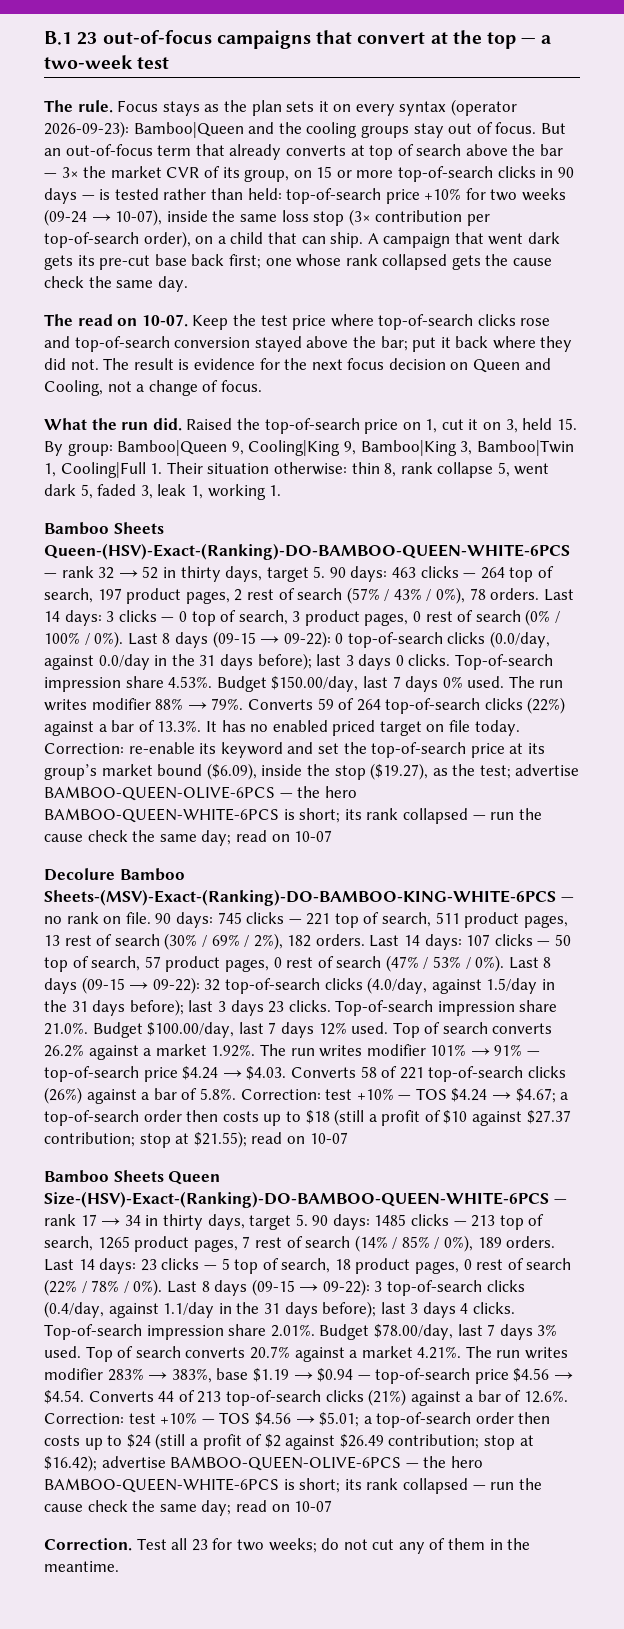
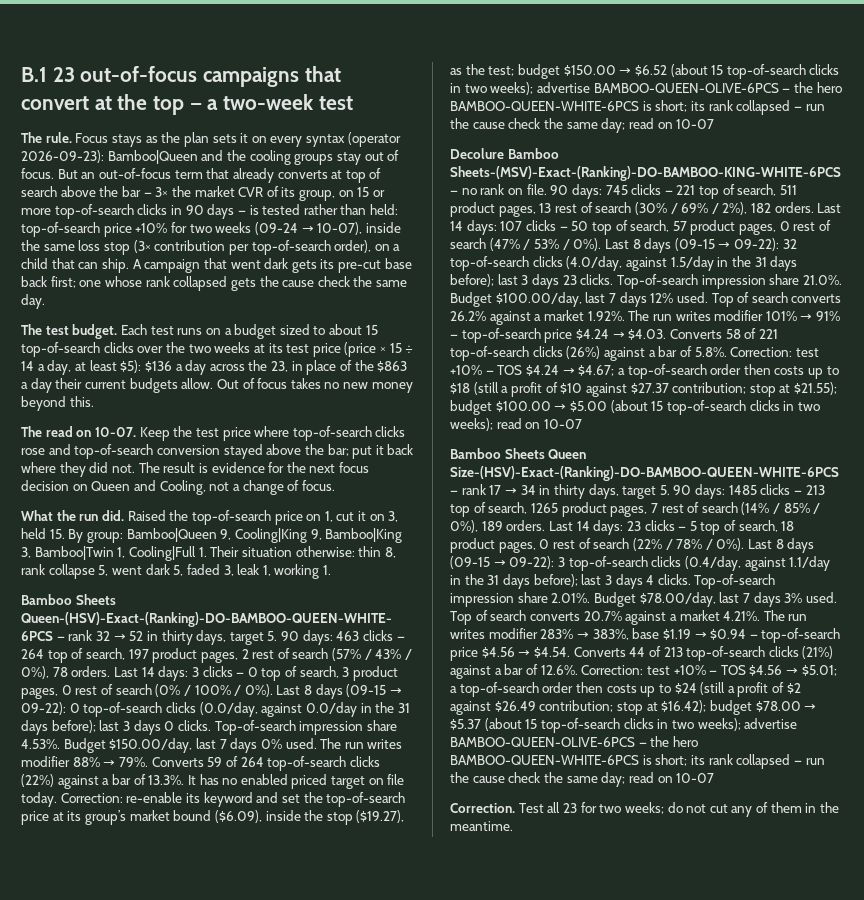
(188, 284) none -> [21,324,378,339] [21,342,414,357] [21,360,408,375] [21,378,413,393] [21,396,94,411] // The test budget. Each test runs on a budget sized to about 15 top-of-search clicks over the two weeks at its test price (price × 15 ÷ 14 a day, at least $5): $136 a day across the 23, in place of the $863 a day their current budgets allow. Out of focus takes no new money beyond this.
(511, 772) none -> [517,64,840,79] [450,82,534,95] budget $150.00 → $6.52 (about 15 top-of-search clicks in two weeks);
(247, 1139) none -> [450,400,820,415] [450,418,493,431] budget $100.00 → $5.00 (about 15 top-of-search clicks in two weeks);
(97, 1463) none -> [709,700,817,715] [450,718,741,733] budget $78.00 → $5.37 (about 15 top-of-search clicks in two weeks);

